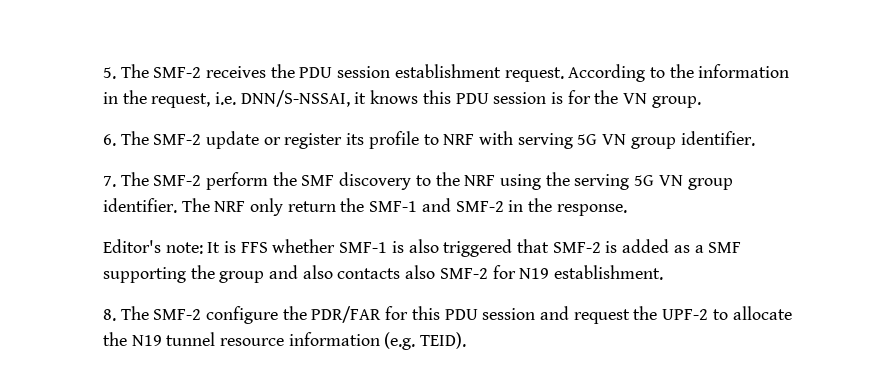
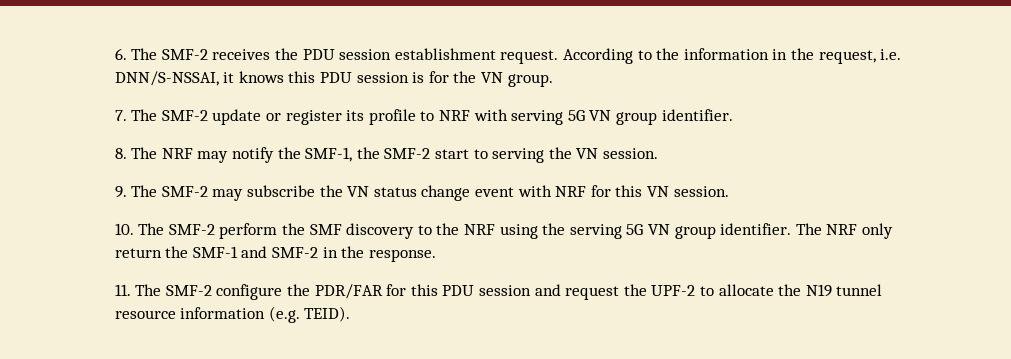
[102,67,116,79] 5. -> [114,48,127,60] 6.
[102,134,116,146] 6. -> [114,110,127,121] 7.
[102,176,116,187] 7. -> [114,147,658,163] [114,185,729,201] [114,223,134,235] 8. The NRF may notify the SMF-1, the SMF-2 start to serving the VN session. // 9. The SMF-2 may subscribe the VN status change event with NRF for this VN session. // 10.
[102,239,742,257] [102,265,664,283] [102,309,116,321] Editor's note: It is FFS whether SMF-1 is also triggered that SMF-2 is added as a SMF supporting the group and also contacts also SMF-2 for N19 establishment. // 8. -> [114,284,131,296] 11.

